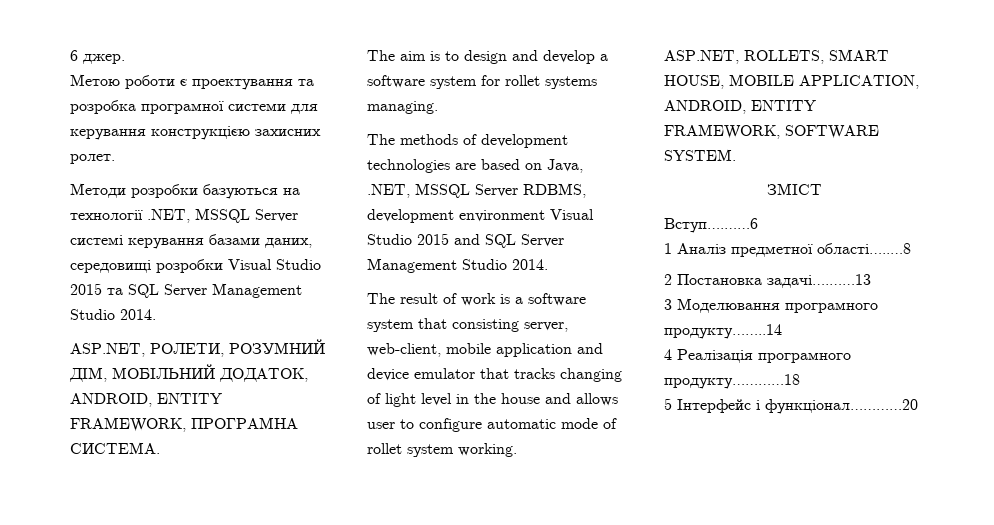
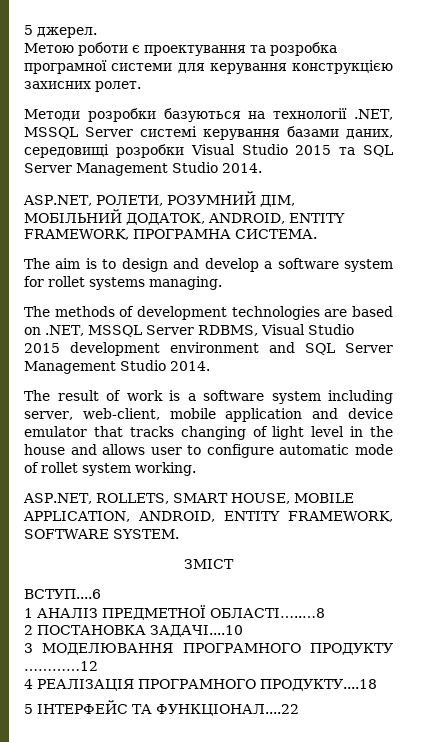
[70,50,125,64] 6 джер. -> [24,25,97,38] 5 джерел.
[547,159,583,173] Java, -> (41, 331) none
[367,209,594,223] [367,233,449,245] development environment Visual Studio 2015 -> [260,324,354,335] [24,342,259,356] Visual Studio 2015 development environment
[418,318,519,332] that consisting -> [328,390,393,404] including
[664,218,758,233] Вступ….……6 -> [24,589,101,599] ВСТУП....6
[677,243,911,257] Аналіз предметної області…..…8 -> [37,605,325,620] АНАЛІЗ ПРЕДМЕТНОЇ ОБЛАСТІ…..…8
[677,274,871,288] Постановка задачі….……13 -> [37,625,243,637] ПОСТАНОВКА ЗАДАЧІ....10
[677,298,878,313] [664,324,782,339] [664,349,851,363] [664,374,800,389] [664,398,918,414] Моделювання програмного продукту……..14 // 4 Реалізація програмного продукту…………18 // 5 Інтерфейс і функціонал…………20 -> [42,643,393,655] [24,661,98,671] [24,679,377,691] [24,700,299,716] МОДЕЛЮВАННЯ ПРОГРАМНОГО ПРОДУКТУ …………12 // 4 РЕАЛІЗАЦІЯ ПРОГРАМНОГО ПРОДУКТУ....18 // 5 ІНТЕРФЕЙС ТА ФУНКЦІОНАЛ....22

